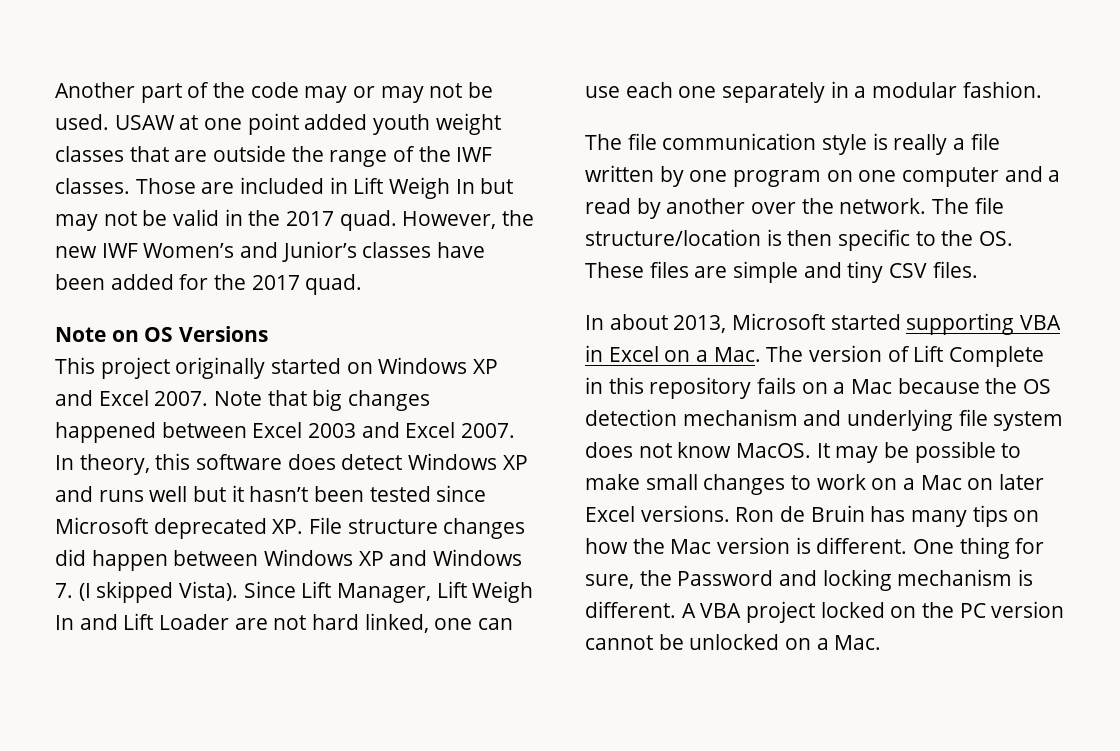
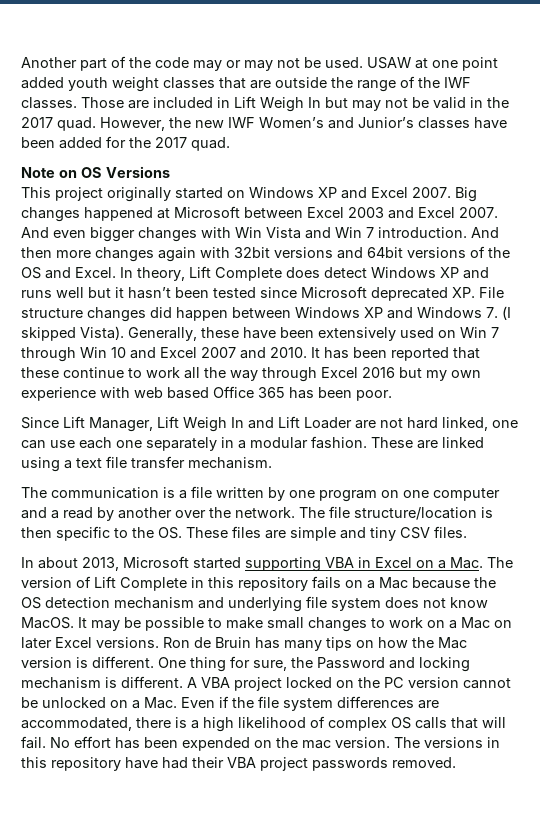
[214,389,431,411] [55,422,156,443] Note that big changes happened -> [455,187,477,202] [21,206,240,222] Big changes happened at Microsoft
[55,453,282,475] In theory, this software -> [21,227,499,242] [21,246,510,262] [21,266,282,281] And even bigger changes with Win Vista and Win 7 introduction. And then more changes again with 32bit versions and 64bit versions of the OS and Excel. In theory, Lift Complete
(239, 591) none -> [128,327,499,341] [21,347,480,362] [21,367,481,382] [21,386,392,401] Generally, these have been extensively used on Win 7 through Win 10 and Excel 2007 and 2010. It has been reported that these continue to work all the way through Excel 2016 but my own experience with web based Office 365 has been poor. //
[585,133,948,155] // The file communication style is really -> [371,437,484,449] [21,456,272,472] [21,487,175,499] These are linked using a text file transfer mechanism. // The communication is
(882, 642) none -> [181,696,439,711] [21,716,506,732] [21,736,500,751] [21,757,456,771] Even if the file system differences are accommodated, there is a high likelihood of complex OS calls that will fail. No effort has been expended on the mac version. The versions in this repository have had their VBA project passwords removed.

